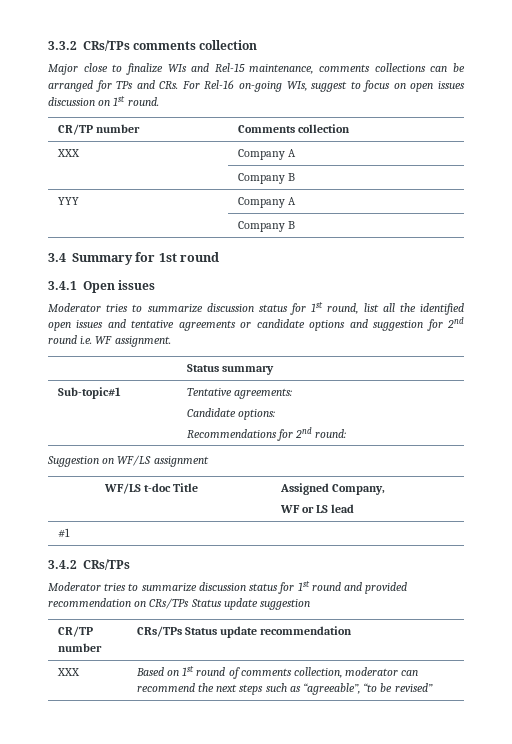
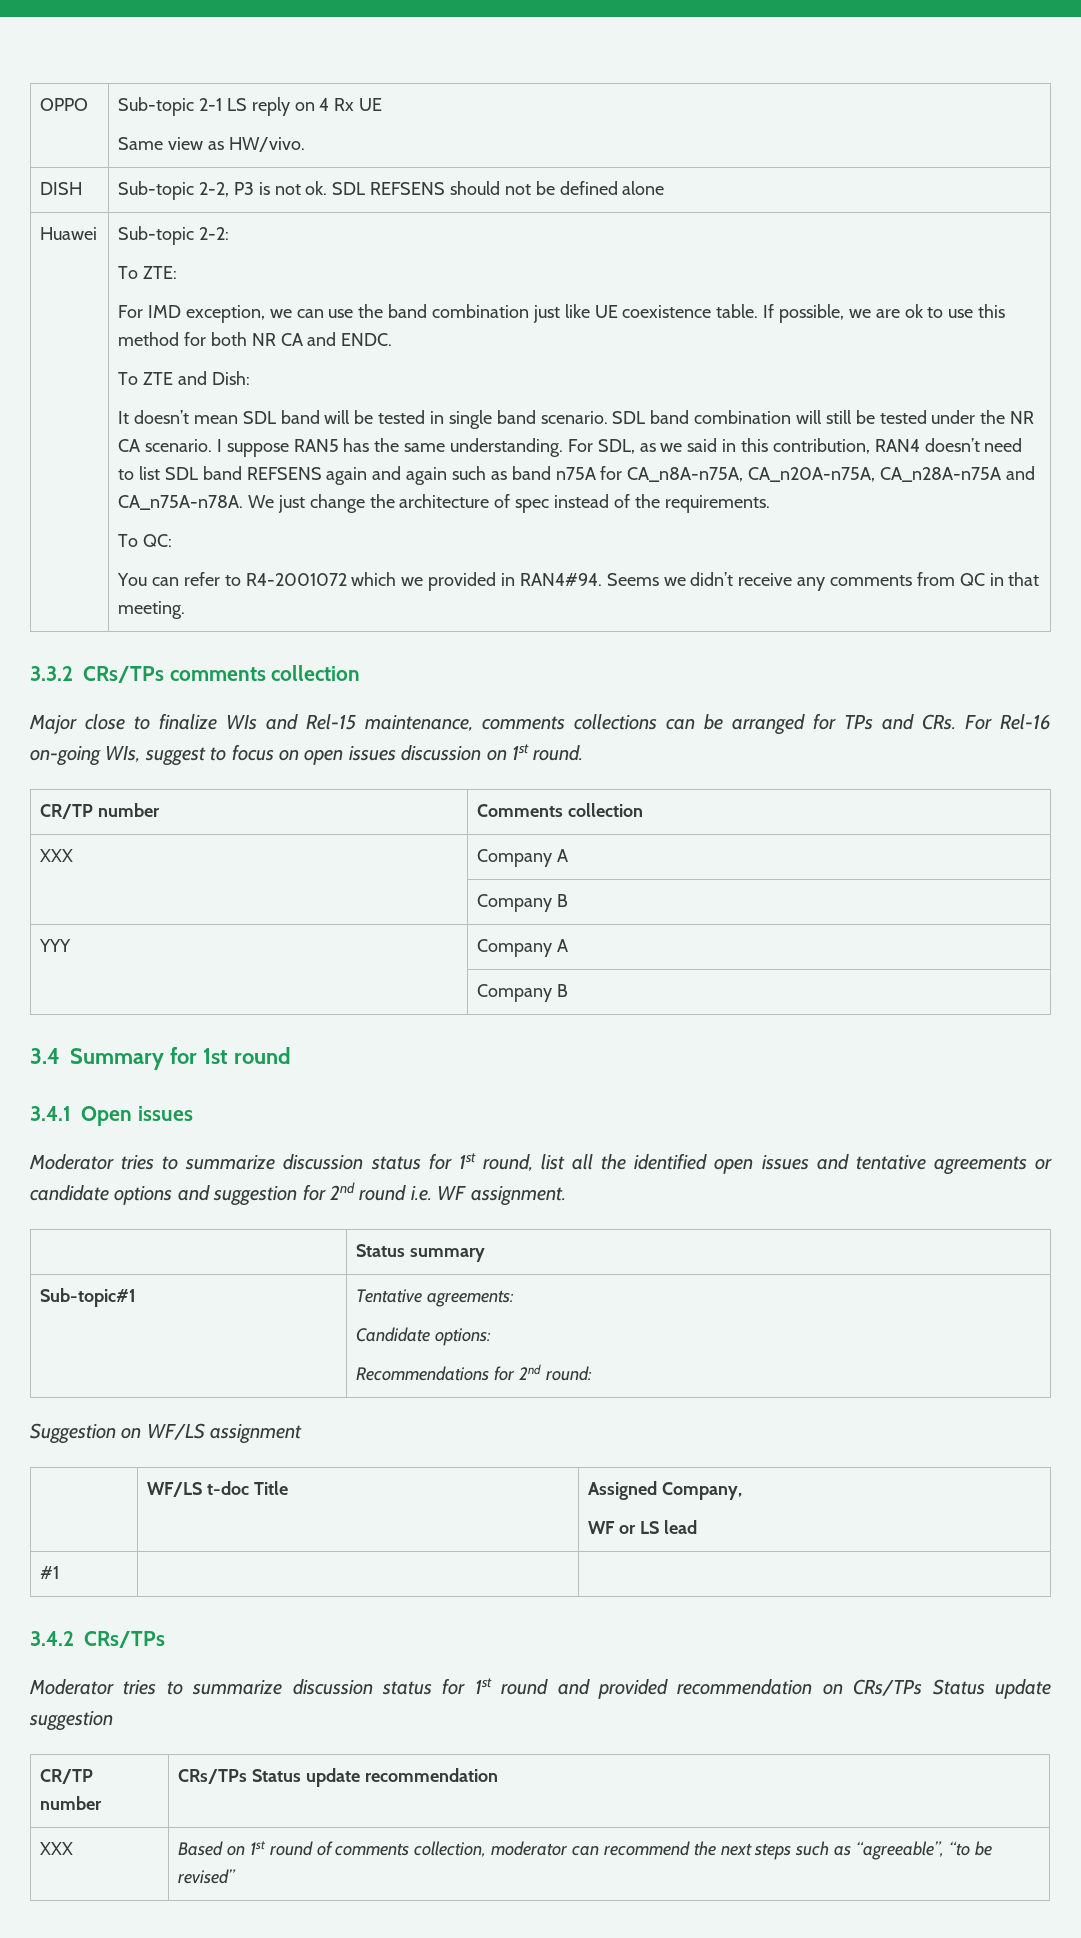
(48, 45) none -> [40,98,89,111] [118,97,383,116] [118,137,305,152] [40,182,83,195] [118,181,665,200] [40,227,98,240] [118,226,230,245] [118,266,178,279] [118,304,1006,323] [118,332,393,346] [118,371,250,385] [118,410,1035,429] [118,438,1023,457] [118,466,1035,485] [118,494,770,513] [118,534,173,547] [117,572,1040,591] [118,601,186,619] OPPO | Sub-topic 2-1 LS reply on 4 Rx UE // Same view as HW/vivo. // DISH | Sub-topic 2-2, P3 is not ok. SDL REFSENS should not be defined alone // Huawei | Sub-topic 2-2: // To ZTE: // For IMD exception, we can use the band combination just like UE coexistence table. If possible, we are ok to use this method for both NR CA and ENDC. // To ZTE and Dish: // It doesn’t mean SDL band will be tested in single band scenario. SDL band combination will still be tested under the NR CA scenario. I suppose RAN5 has the same understanding. For SDL, as we said in this contribution, RAN4 doesn’t need to list SDL band REFSENS again and again such as band n75A for CA_n8A-n75A, CA_n20A-n75A, CA_n28A-n75A and CA_n75A-n78A. We just change the architecture of spec instead of the requirements. // To QC: // You can refer to R4-2001072 which we provided in RAN4#94. Seems we didn’t receive any comments from QC in that meeting. //

